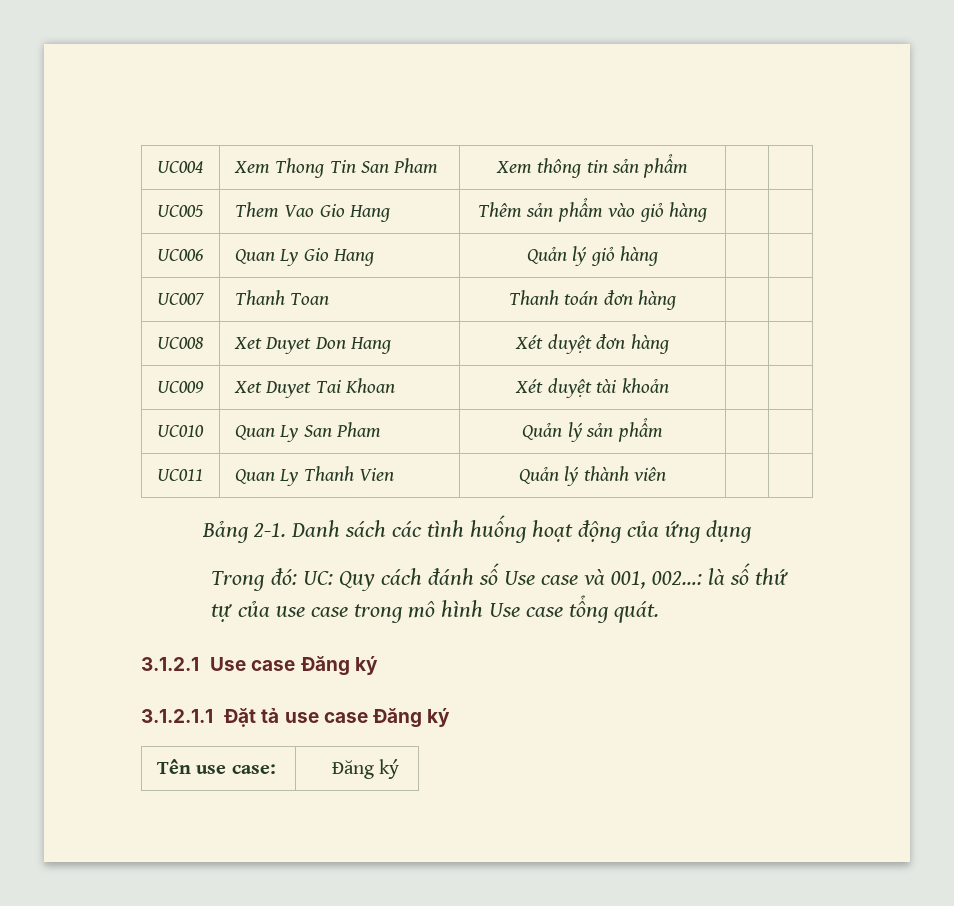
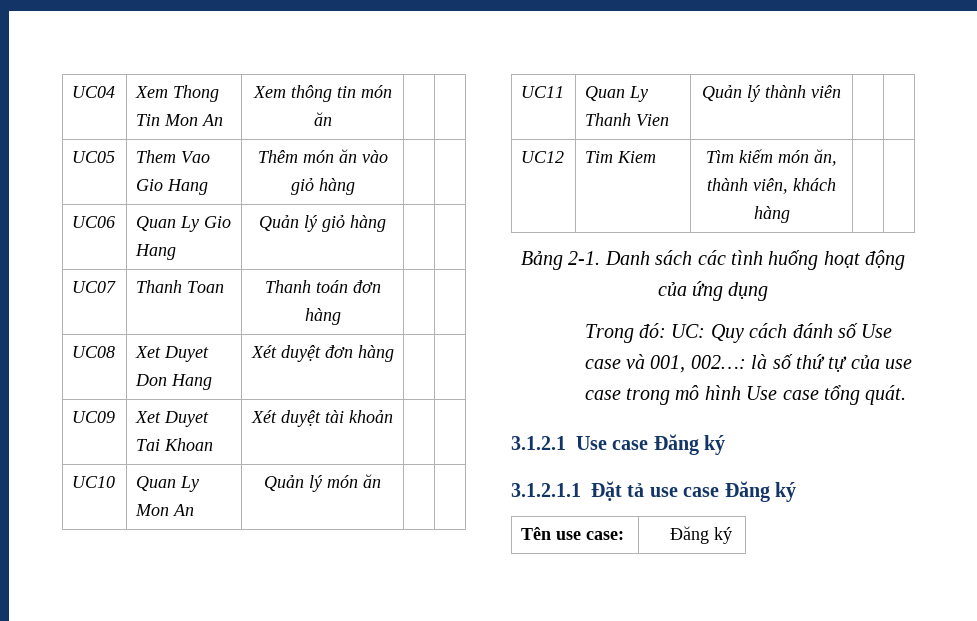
[156,161,203,173] UC004 -> [72,86,116,98] UC04
[361,158,439,174] San Pham -> [164,114,224,126] Mon An
[611,154,689,178] [156,205,204,217] sản phẩm | | // UC005 -> [360,85,392,98] [313,112,332,126] [72,151,116,163] món ăn | | // UC05
[526,198,603,222] sản phẩm -> [302,149,357,163] món ăn
[156,249,204,261] UC006 -> [72,216,116,228] UC06
[156,293,204,305] UC007 -> [72,281,117,293] UC07
[156,337,203,349] UC008 -> [72,346,116,358] UC08
[156,381,204,393] UC009 -> [72,411,116,423] UC09
[156,425,204,437] [234,422,382,442] [522,418,663,442] [156,469,203,481] UC010 | Quan Ly San Pham | Quản lý sản phẩm | | // UC011 -> [72,476,116,488] [136,476,200,492] [135,504,195,516] [264,474,381,492] [521,86,565,98] UC10 | Quan Ly Mon An | Quản lý món ăn | | // UC11
(667, 474) none -> [521,151,565,163] [585,151,657,163] [706,149,837,166] [707,178,836,194] [753,206,790,223] // UC12 | Tim Kiem | Tìm kiếm món ăn, thành viên, khách hàng | |

